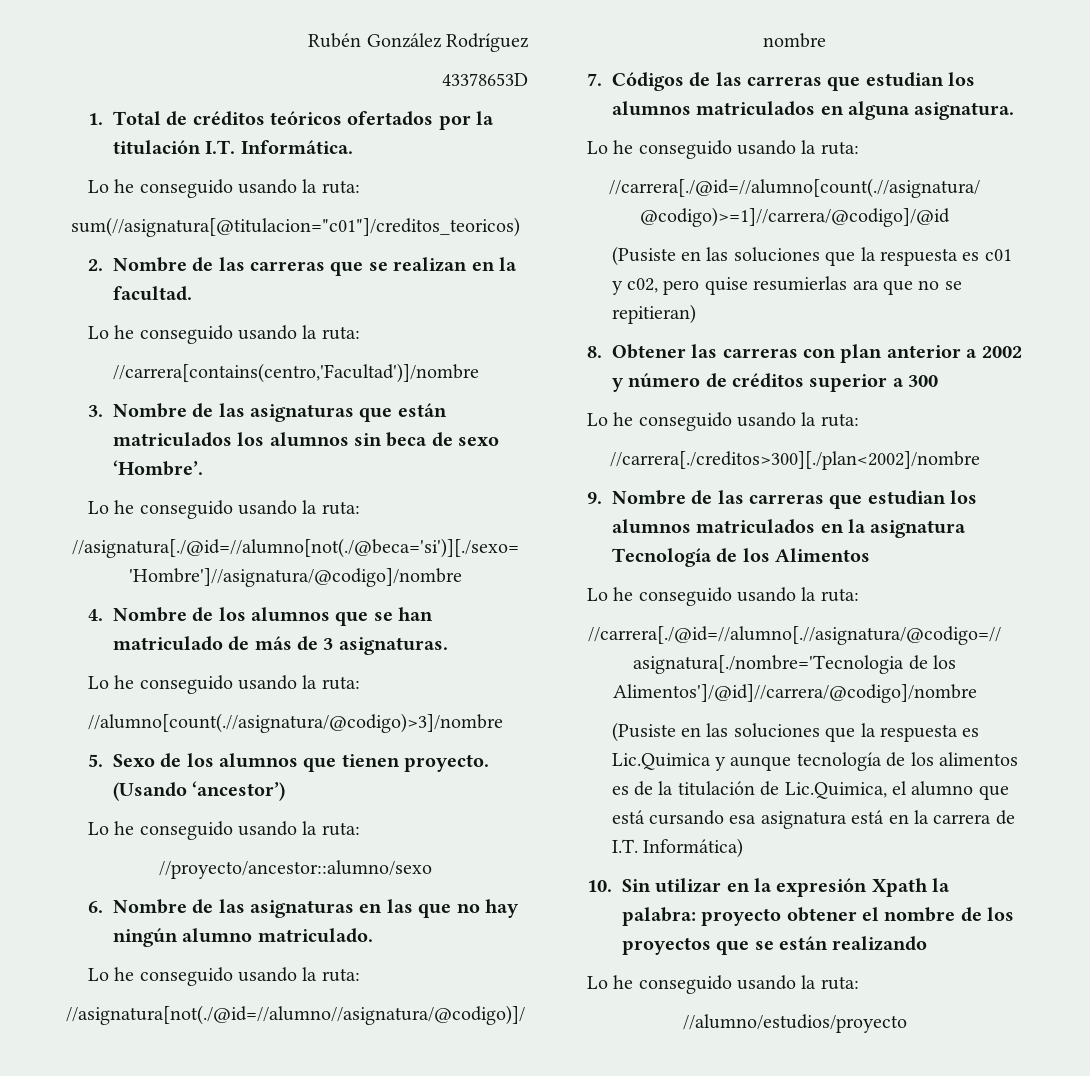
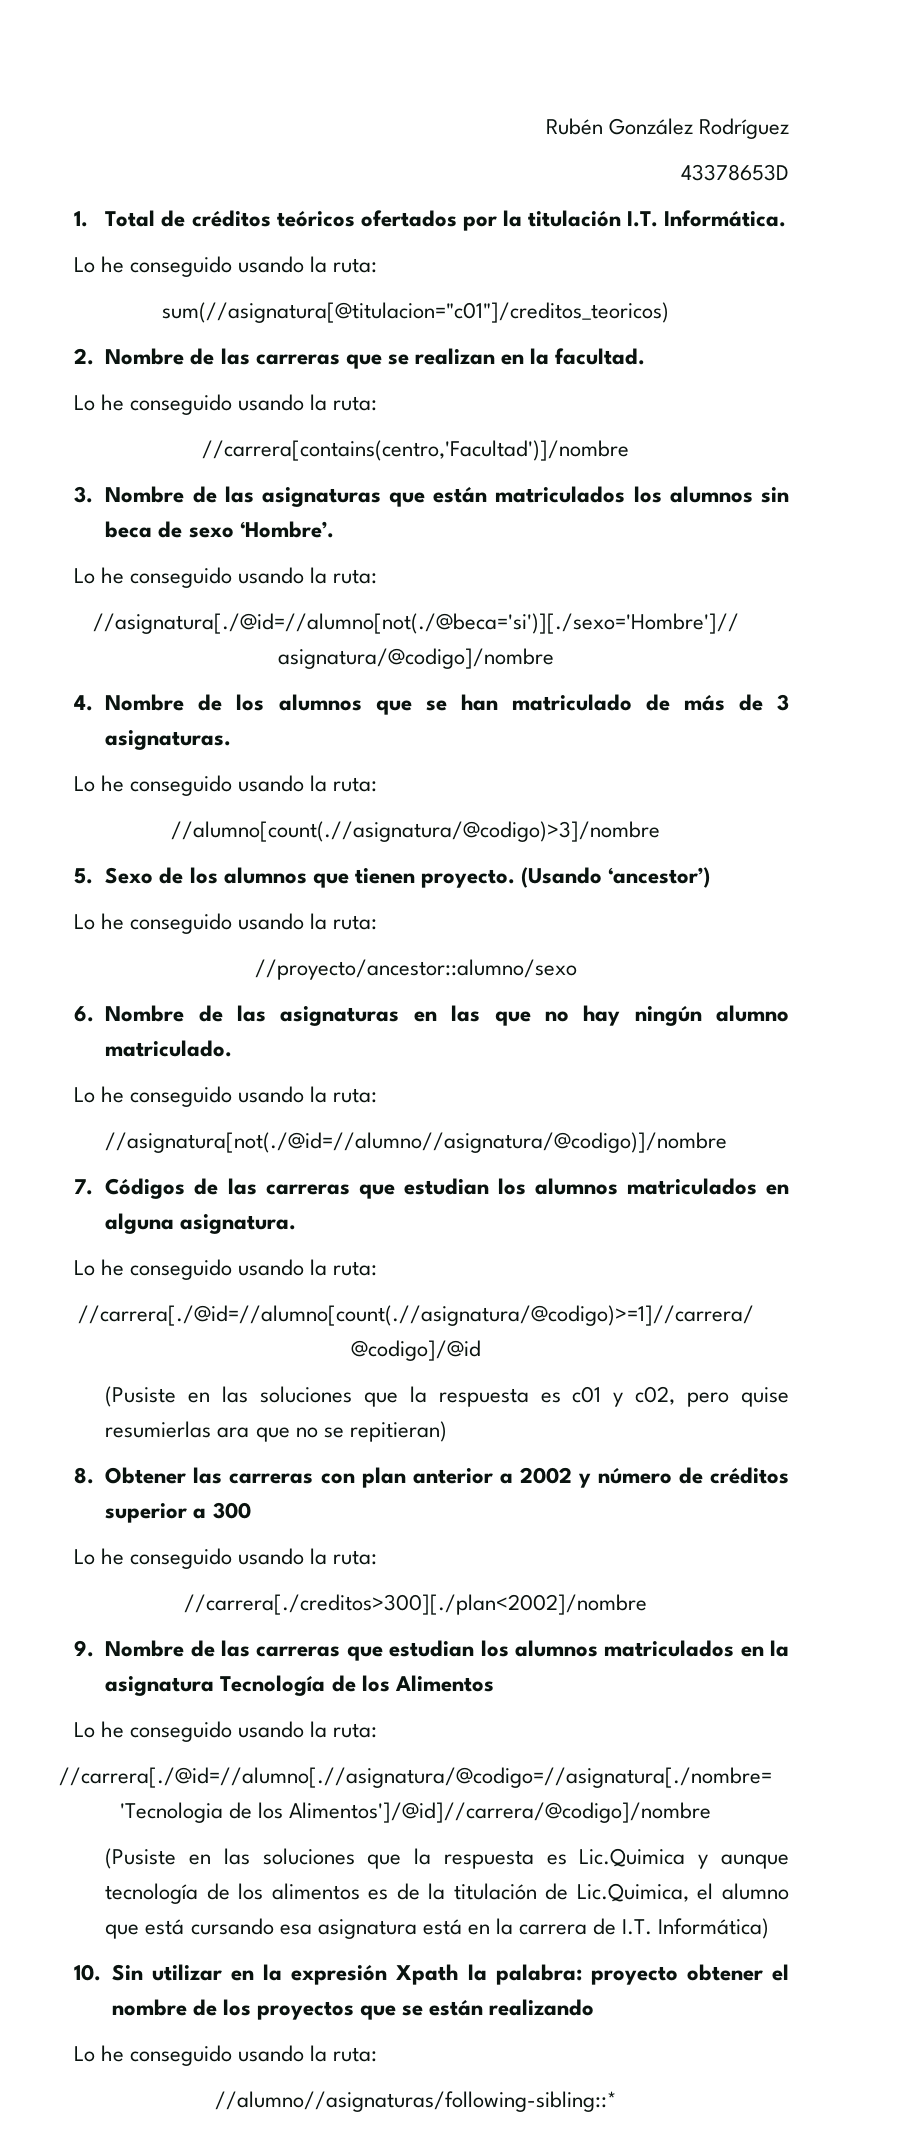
[682,1014,907,1033] //alumno/estudios/proyecto -> [214,2091,617,2112] //alumno//asignaturas/following-sibling::*

